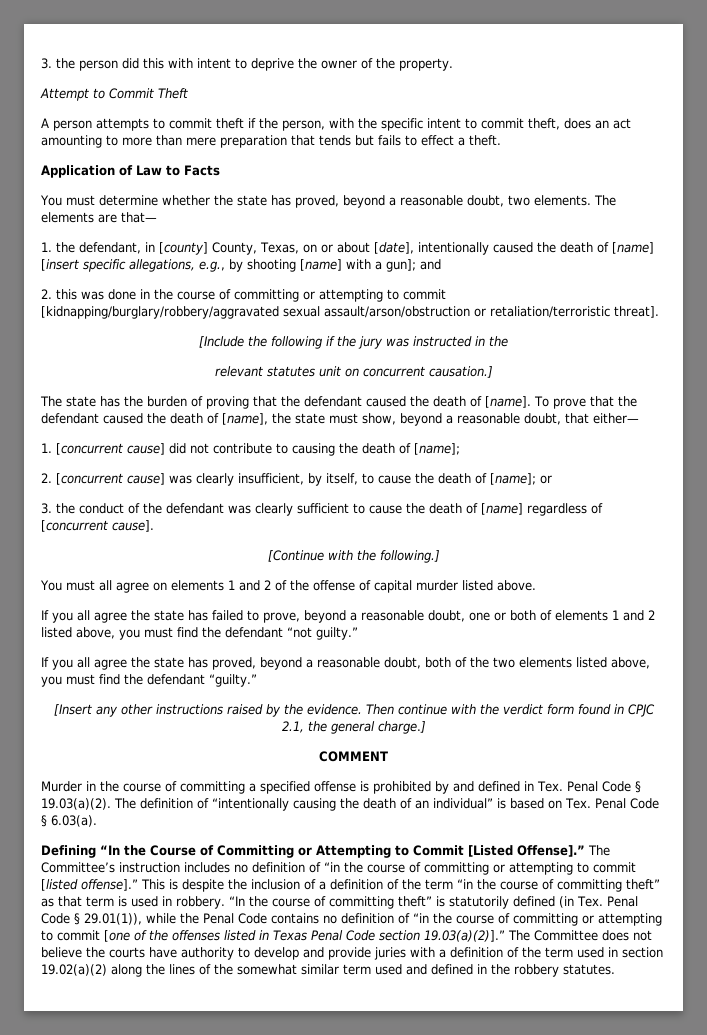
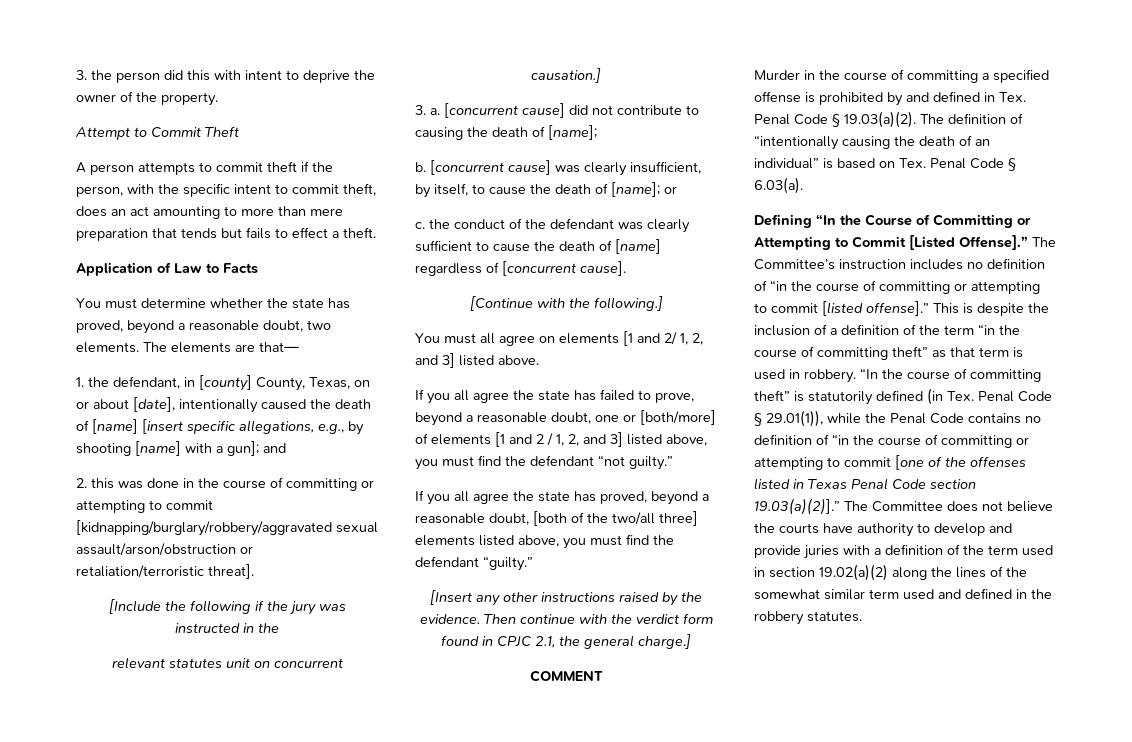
[40,396,637,409] [41,413,639,426] [41,443,52,453] The state has the burden of proving that the defendant caused the death of [name]. To prove that the defendant caused the death of [name], the state must show, beyond a reasonable doubt, that either— // 1. -> [415,105,440,115] 3. a.
[41,473,52,483] 2. -> [415,162,426,172] b.
[41,503,52,514] 3. -> [415,222,425,229] c.
[227,580,458,593] 1 and 2 of the offense of capital murder -> [623,331,703,346] [415,353,455,368] [1 and 2/ 1, 2, and 3]
[510,610,536,621] both -> [640,410,716,425] [both/more]
[612,610,655,621] 1 and 2 -> [495,432,623,447] [1 and 2 / 1, 2, and 3]
[425,657,515,668] both of the two -> [533,511,698,526] [both of the two/all three]

